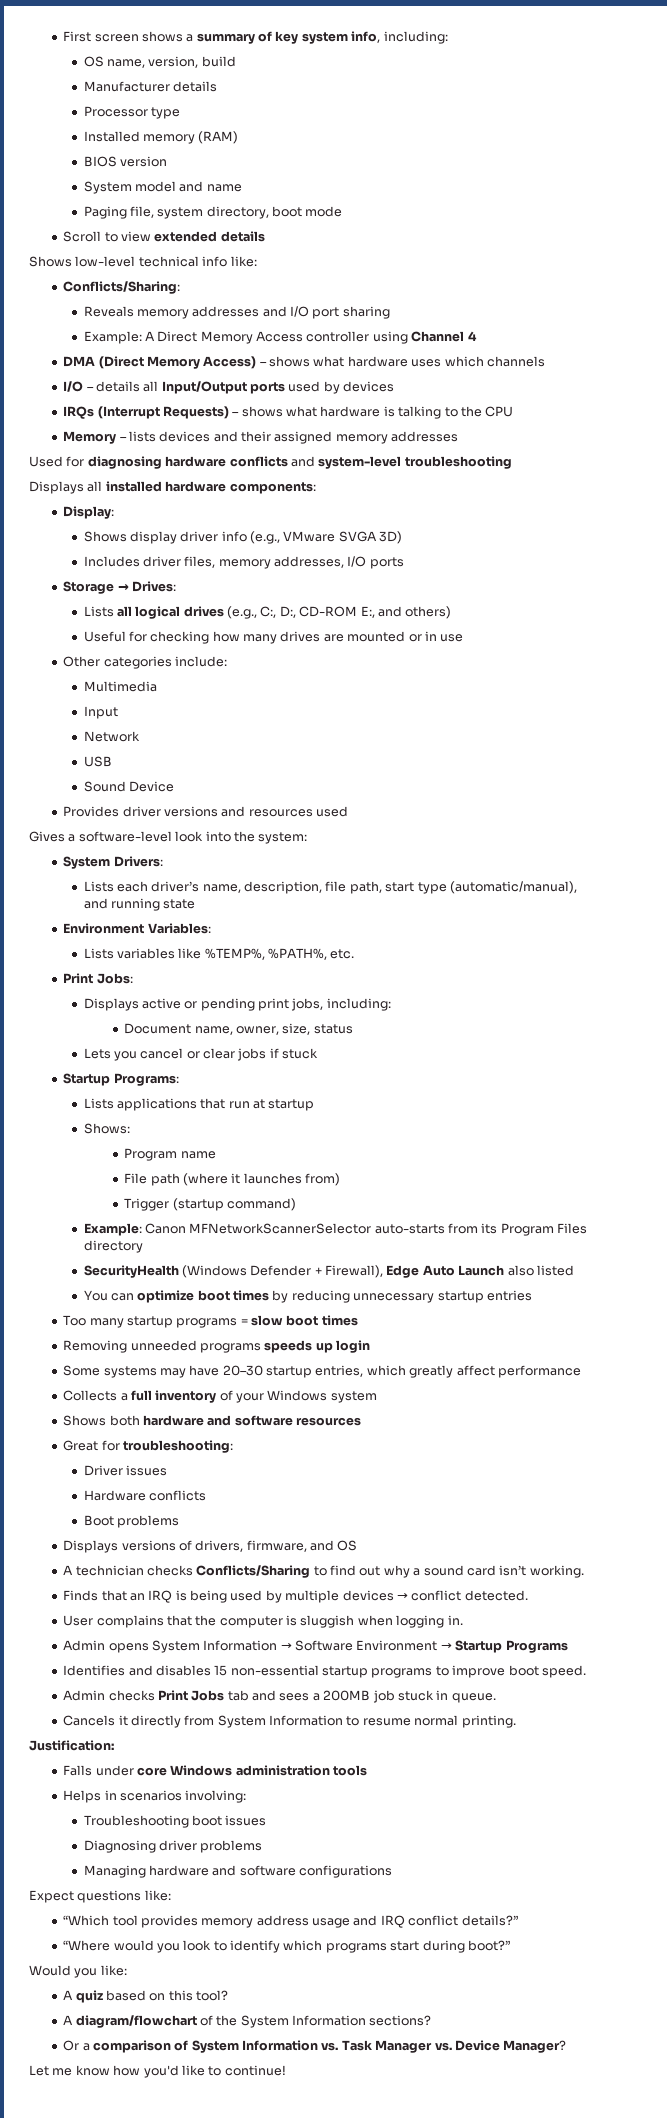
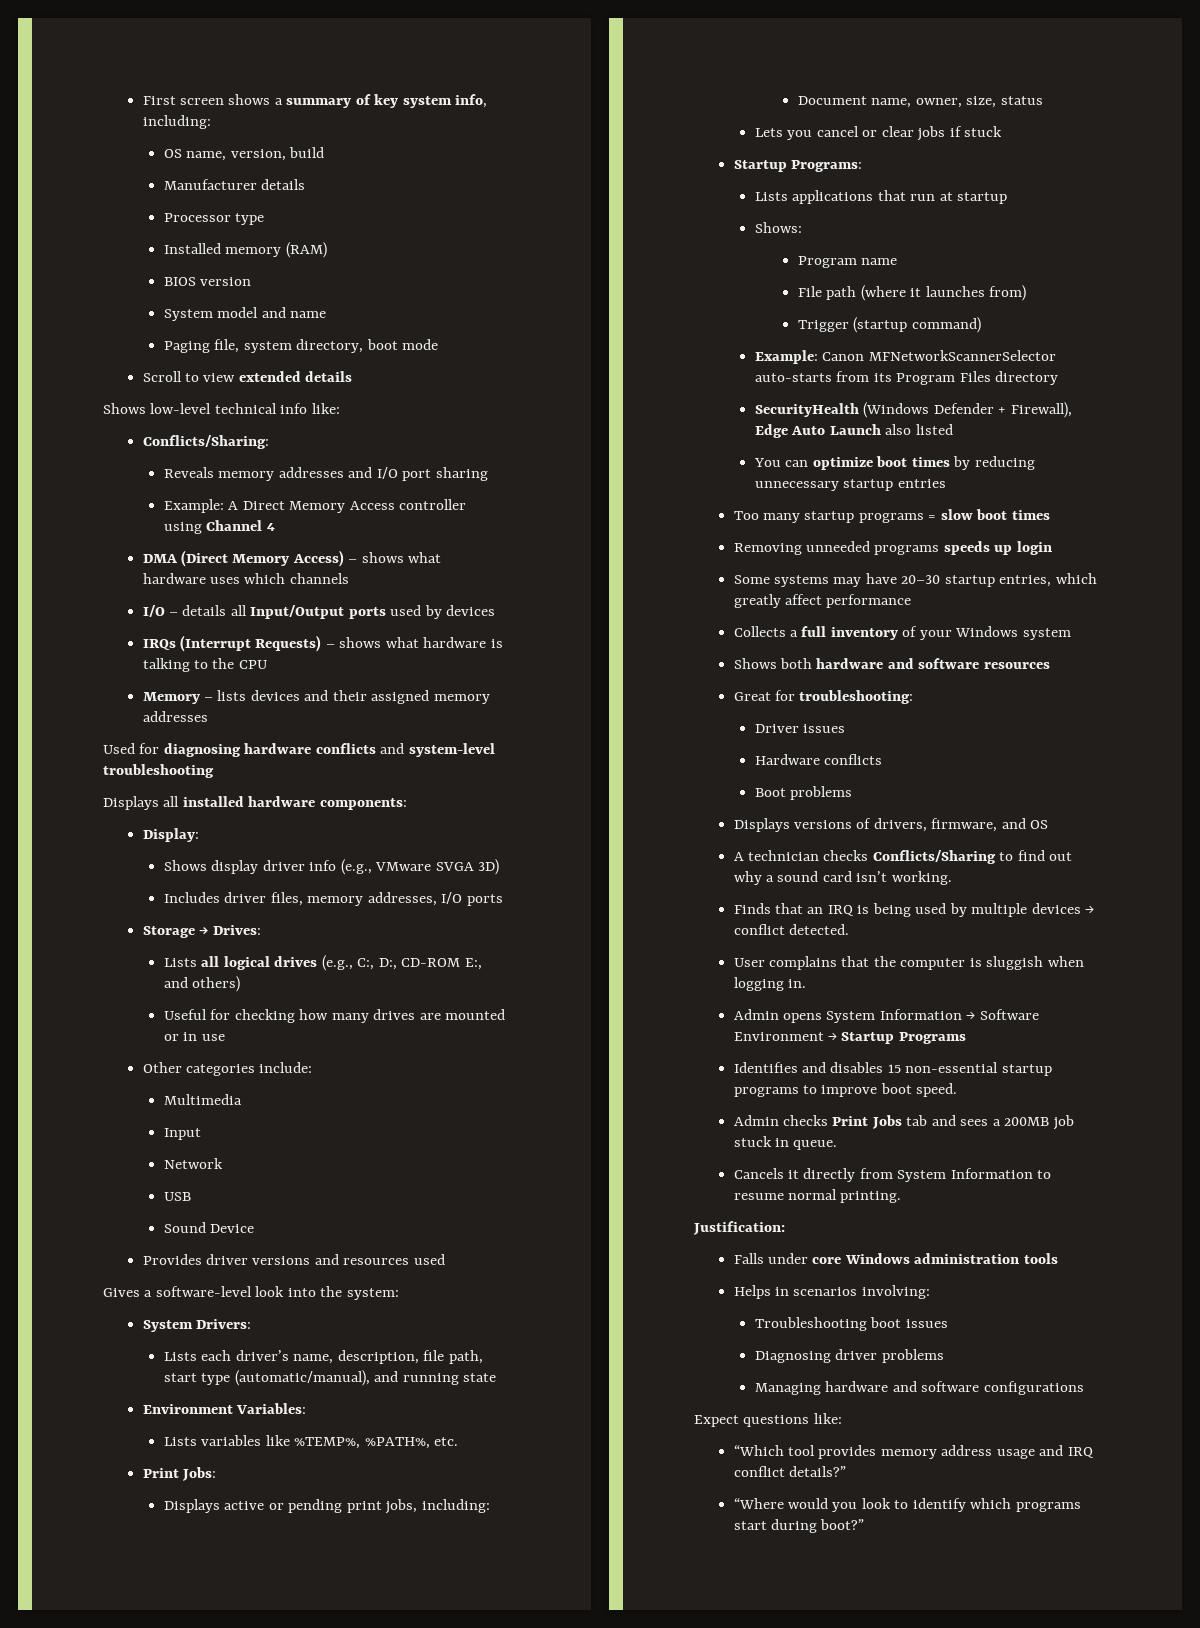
[29,1965,127,1978] [63,1990,229,2003] [63,2015,432,2028] [63,2040,567,2053] [29,2065,286,2078] // Would you like: // A quiz based on this tool? // A diagram/flowchart of the System Information sections? // Or a comparison of System Information vs. Task Manager vs. Device Manager? // Let me know how you'd like to continue! -> (865, 1524) none

